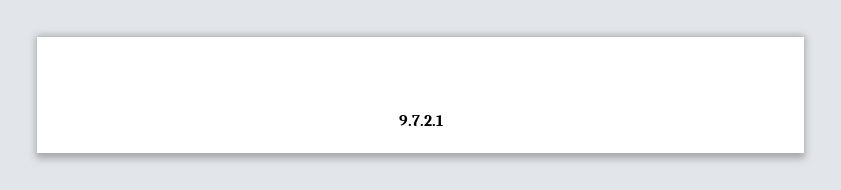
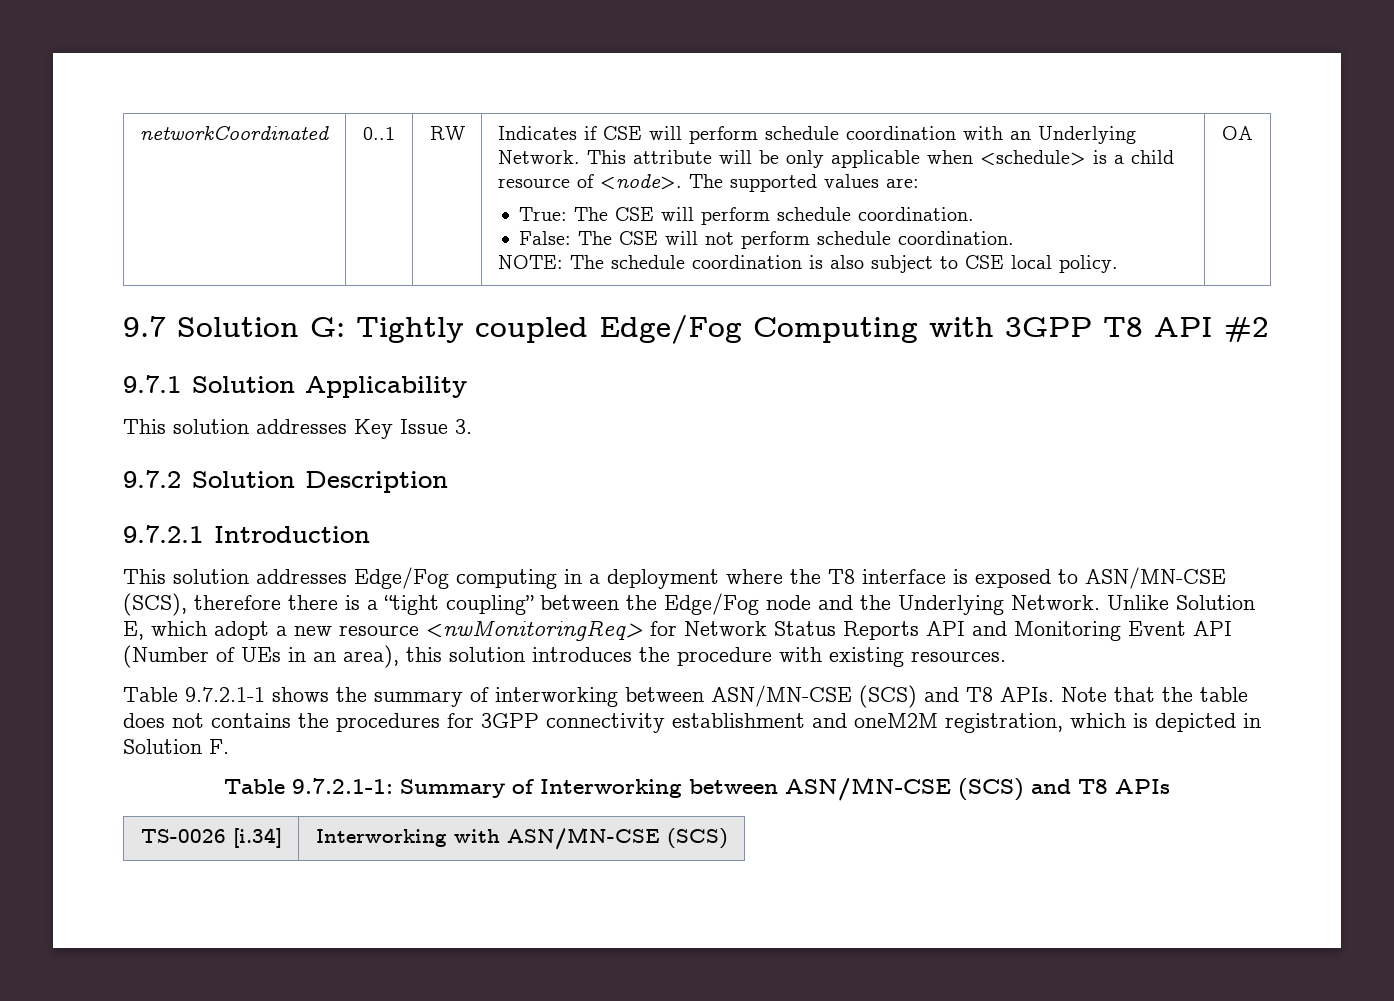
[399,115,443,126] 9.7.2.1 -> [139,126,329,140] [363,127,395,140] [429,126,465,140] [497,126,1136,144] [497,150,1174,168] [497,174,919,192] [519,207,975,225] [519,231,1015,249] [497,255,1118,273] [1222,126,1253,140] [123,315,1269,344] [123,375,467,398] [123,419,472,439] [123,470,448,493] [123,525,370,543] [123,567,1226,589] [123,593,1255,616] [123,620,1232,641] [123,645,1006,668] [123,685,1248,708] [123,713,1261,733] [123,739,229,754] [224,777,1170,801] [140,828,282,848] [315,827,728,850] networkCoordinated | 0..1 | RW | Indicates if CSE will perform schedule coordination with an Underlying Network. This attribute will be only applicable when <schedule> is a child resource of <node>. The supported values are: // True: The CSE will perform schedule coordination. // False: The CSE will not perform schedule coordination. // NOTE: The schedule coordination is also subject to CSE local policy. | OA // 9.7 Solution G: Tightly coupled Edge/Fog Computing with 3GPP T8 API #2 // 9.7.1 Solution Applicability // This solution addresses Key Issue 3. // 9.7.2 Solution Description // 9.7.2.1 Introduction // This solution addresses Edge/Fog computing in a deployment where the T8 interface is exposed to ASN/MN-CSE (SCS), therefore there is a “tight coupling” between the Edge/Fog node and the Underlying Network. Unlike Solution E, which adopt a new resource <nwMonitoringReq> for Network Status Reports API and Monitoring Event API (Number of UEs in an area), this solution introduces the procedure with existing resources. // Table 9.7.2.1-1 shows the summary of interworking between ASN/MN-CSE (SCS) and T8 APIs. Note that the table does not contains the procedures for 3GPP connectivity establishment and oneM2M registration, which is depicted in Solution F. // Table 9.7.2.1-1: Summary of Interworking between ASN/MN-CSE (SCS) and T8 APIs // TS-0026 [i.34] | Interworking with ASN/MN-CSE (SCS)

